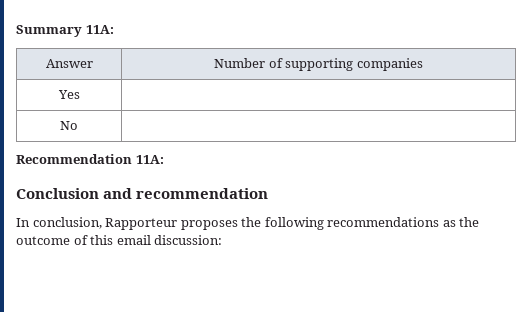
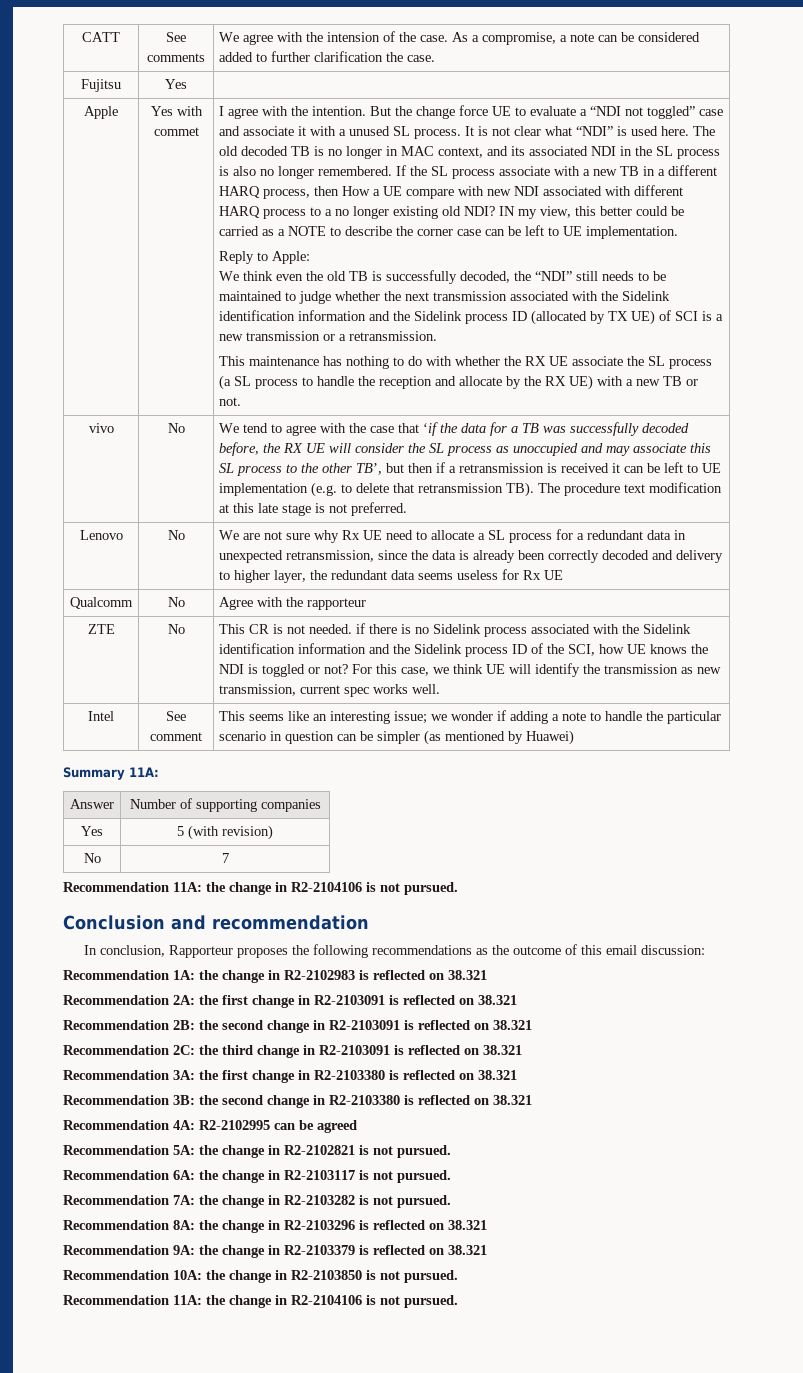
(16, 31) none -> [82,32,120,42] [166,32,186,42] [147,53,205,62] [219,31,701,45] [219,51,436,62] [81,79,121,92] [165,79,187,89] [84,106,118,119] [150,106,203,116] [153,127,199,136] [219,105,724,119] [219,126,716,139] [219,146,721,159] [219,165,718,179] [219,185,684,199] [219,206,685,219] [219,225,679,239] [219,251,311,264] [219,270,667,284] [219,291,671,304] [219,310,724,325] [219,331,438,341] [219,356,713,369] [219,375,699,390] [219,397,242,406] [88,423,114,433] [167,423,185,433] [219,422,690,436] [219,442,712,456] [219,462,722,476] [219,482,723,497] [219,502,408,516] [79,530,123,540] [167,530,185,540] [219,529,687,543] [219,550,724,563] [219,569,564,583] [70,597,133,609] [167,597,185,607] [219,597,367,610] [87,624,115,634] [167,624,185,634] [219,623,692,637] [219,643,709,657] [219,663,722,677] [219,684,441,697] [88,711,114,721] [166,711,186,721] [150,732,202,741] [219,710,722,724] [219,730,575,745] CATT | See comments | We agree with the intension of the case. As a compromise, a note can be considered added to further clarification the case. // Fujitsu | Yes | // Apple | Yes with commet | I agree with the intention. But the change force UE to evaluate a “NDI not toggled” case and associate it with a unused SL process. It is not clear what “NDI” is used here. The old decoded TB is no longer in MAC context, and its associated NDI in the SL process is also no longer remembered. If the SL process associate with a new TB in a different HARQ process, then How a UE compare with new NDI associated with different HARQ process to a no longer existing old NDI? IN my view, this better could be carried as a NOTE to describe the corner case can be left to UE implementation. // Reply to Apple: // We think even the old TB is successfully decoded, the “NDI” still needs to be maintained to judge whether the next transmission associated with the Sidelink identification information and the Sidelink process ID (allocated by TX UE) of SCI is a new transmission or a retransmission. // This maintenance has nothing to do with whether the RX UE associate the SL process (a SL process to handle the reception and allocate by the RX UE) with a new TB or not. // vivo | No | We tend to agree with the case that ‘if the data for a TB was successfully decoded before, the RX UE will consider the SL process as unoccupied and may associate this SL process to the other TB’, but then if a retransmission is received it can be left to UE implementation (e.g. to delete that retransmission TB). The procedure text modification at this late stage is not preferred. // Lenovo | No | We are not sure why Rx UE need to allocate a SL process for a redundant data in unexpected retransmission, since the data is already been correctly decoded and delivery to higher layer, the redundant data seems useless for Rx UE // Qualcomm | No | Agree with the rapporteur // ZTE | No | This CR is not needed. if there is no Sidelink process associated with the Sidelink identification information and the Sidelink process ID of the SCI, how UE knows the NDI is toggled or not? For this case, we think UE will identify the transmission as new transmission, current spec works well. // Intel | See comment | This seems like an interesting issue; we wonder if adding a note to handle the particular scenario in question can be simpler (as mentioned by Huawei) //
[60,121,78,130] [16,154,164,164] // No | // Recommendation 11A: -> [177,825,273,840] [83,853,101,863] [221,853,229,863] [63,882,458,895] 5 (with revision) // No | 7 // Recommendation 11A: the change in R2-2104106 is not pursued.
(223, 240) none -> [63,970,487,983] [63,995,517,1008] [63,1020,532,1033] [63,1045,522,1058] [63,1070,517,1083] [63,1095,532,1108] [63,1120,357,1133] [63,1145,451,1158] [63,1170,451,1183] [63,1195,451,1208] [63,1220,487,1233] [63,1245,487,1258] [63,1270,458,1283] [63,1295,458,1308] // Recommendation 1A: the change in R2-2102983 is reflected on 38.321 // Recommendation 2A: the first change in R2-2103091 is reflected on 38.321 // Recommendation 2B: the second change in R2-2103091 is reflected on 38.321 // Recommendation 2C: the third change in R2-2103091 is reflected on 38.321 // Recommendation 3A: the first change in R2-2103380 is reflected on 38.321 // Recommendation 3B: the second change in R2-2103380 is reflected on 38.321 // Recommendation 4A: R2-2102995 can be agreed // Recommendation 5A: the change in R2-2102821 is not pursued. // Recommendation 6A: the change in R2-2103117 is not pursued. // Recommendation 7A: the change in R2-2103282 is not pursued. // Recommendation 8A: the change in R2-2103296 is reflected on 38.321 // Recommendation 9A: the change in R2-2103379 is reflected on 38.321 // Recommendation 10A: the change in R2-2103850 is not pursued. // Recommendation 11A: the change in R2-2104106 is not pursued.

